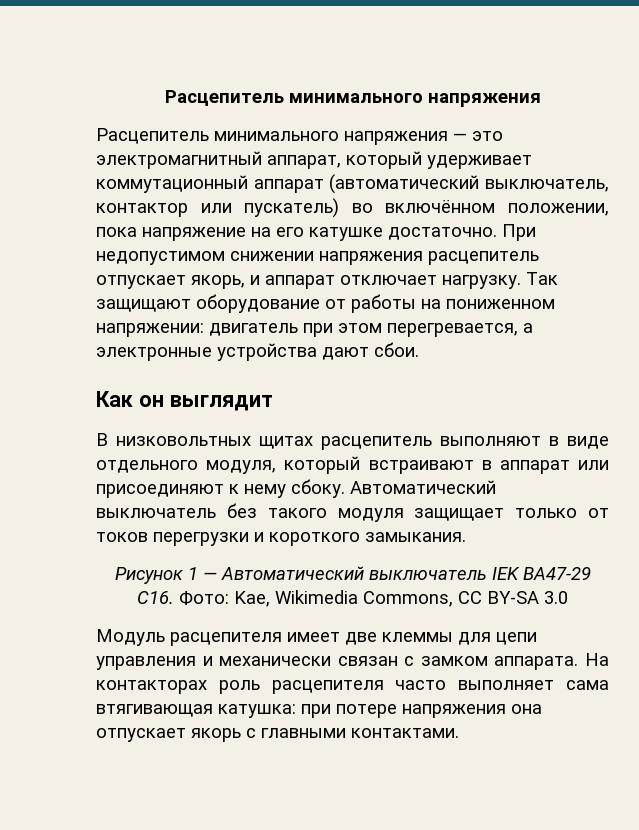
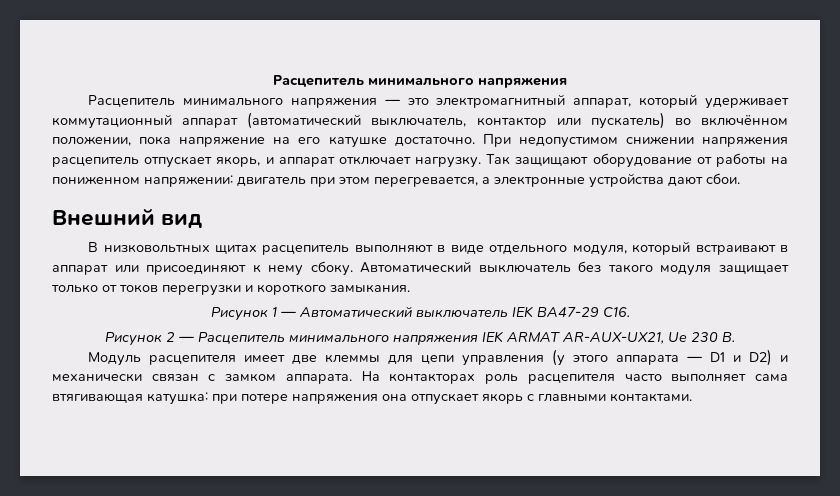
[96,391,273,411] Как он выглядит -> [52,208,203,229] Внешний вид
[179,590,568,607] Фото: Kae, Wikimedia Commons, CC BY-SA 3.0 -> [105,332,735,346] // Рисунок 2 — Расцепитель минимального напряжения IEK ARMAT AR-AUX-UX21, Ue 230 В.
(196, 663) none -> [552,349,773,366] (у этого аппарата — D1 и D2)

